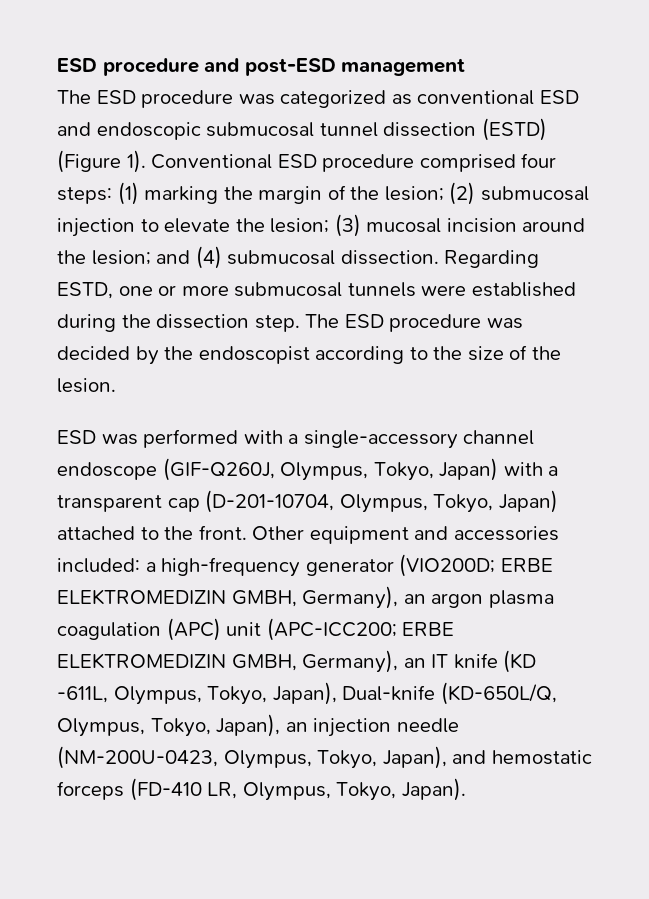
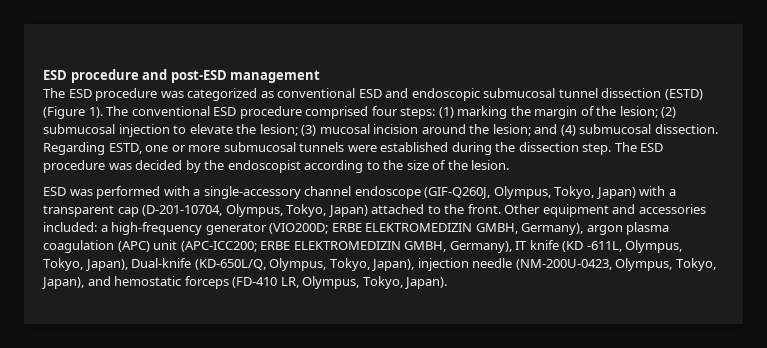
[151,154,273,169] Conventional -> [106,106,210,116] The conventional
[403,594,426,604] an -> (584, 229) none
[403,658,426,668] an -> (512, 247) none
[285,722,308,732] an -> (415, 265) none

